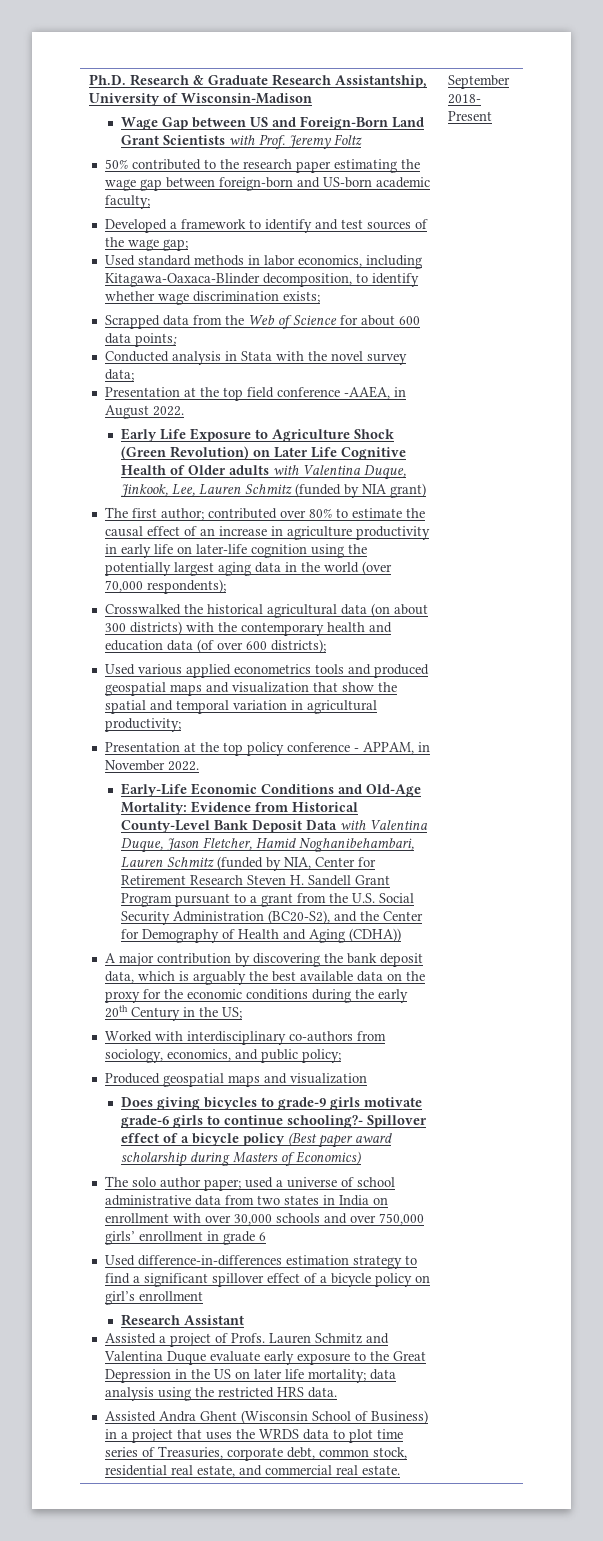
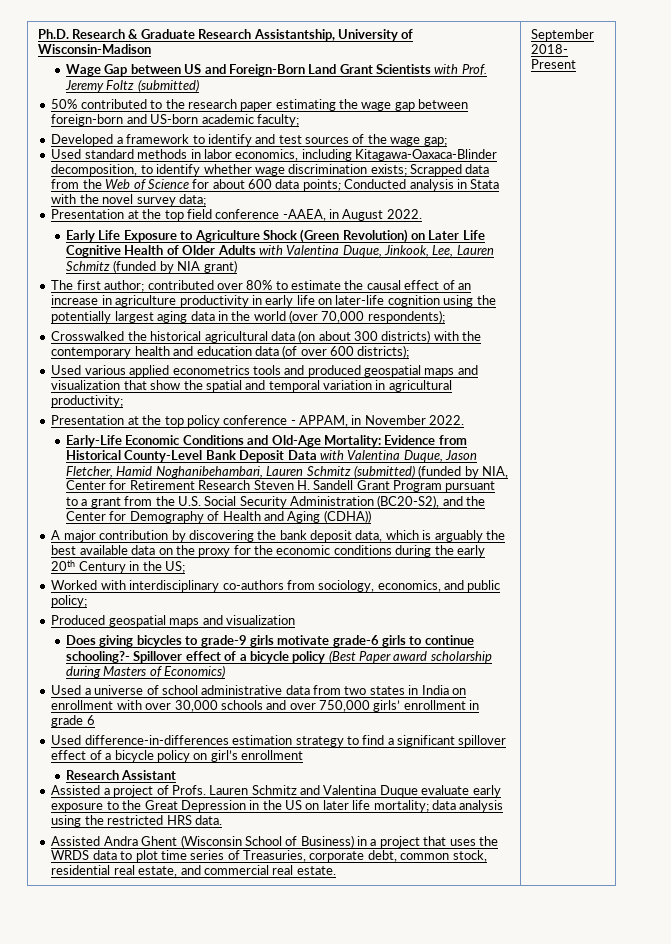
(363, 139) none -> [137,79,199,92] (submitted)
(320, 297) // -> (407, 170) none
(177, 340) // -> (341, 185) none
[229,465,270,475] adults -> [217,245,256,255] Adults
(215, 862) none -> [353,465,415,478] (submitted)
[318,1135,354,1148] paper -> [359,651,392,663] Paper
[104,1176,273,1191] The solo author paper; used -> [51,685,82,695] Used

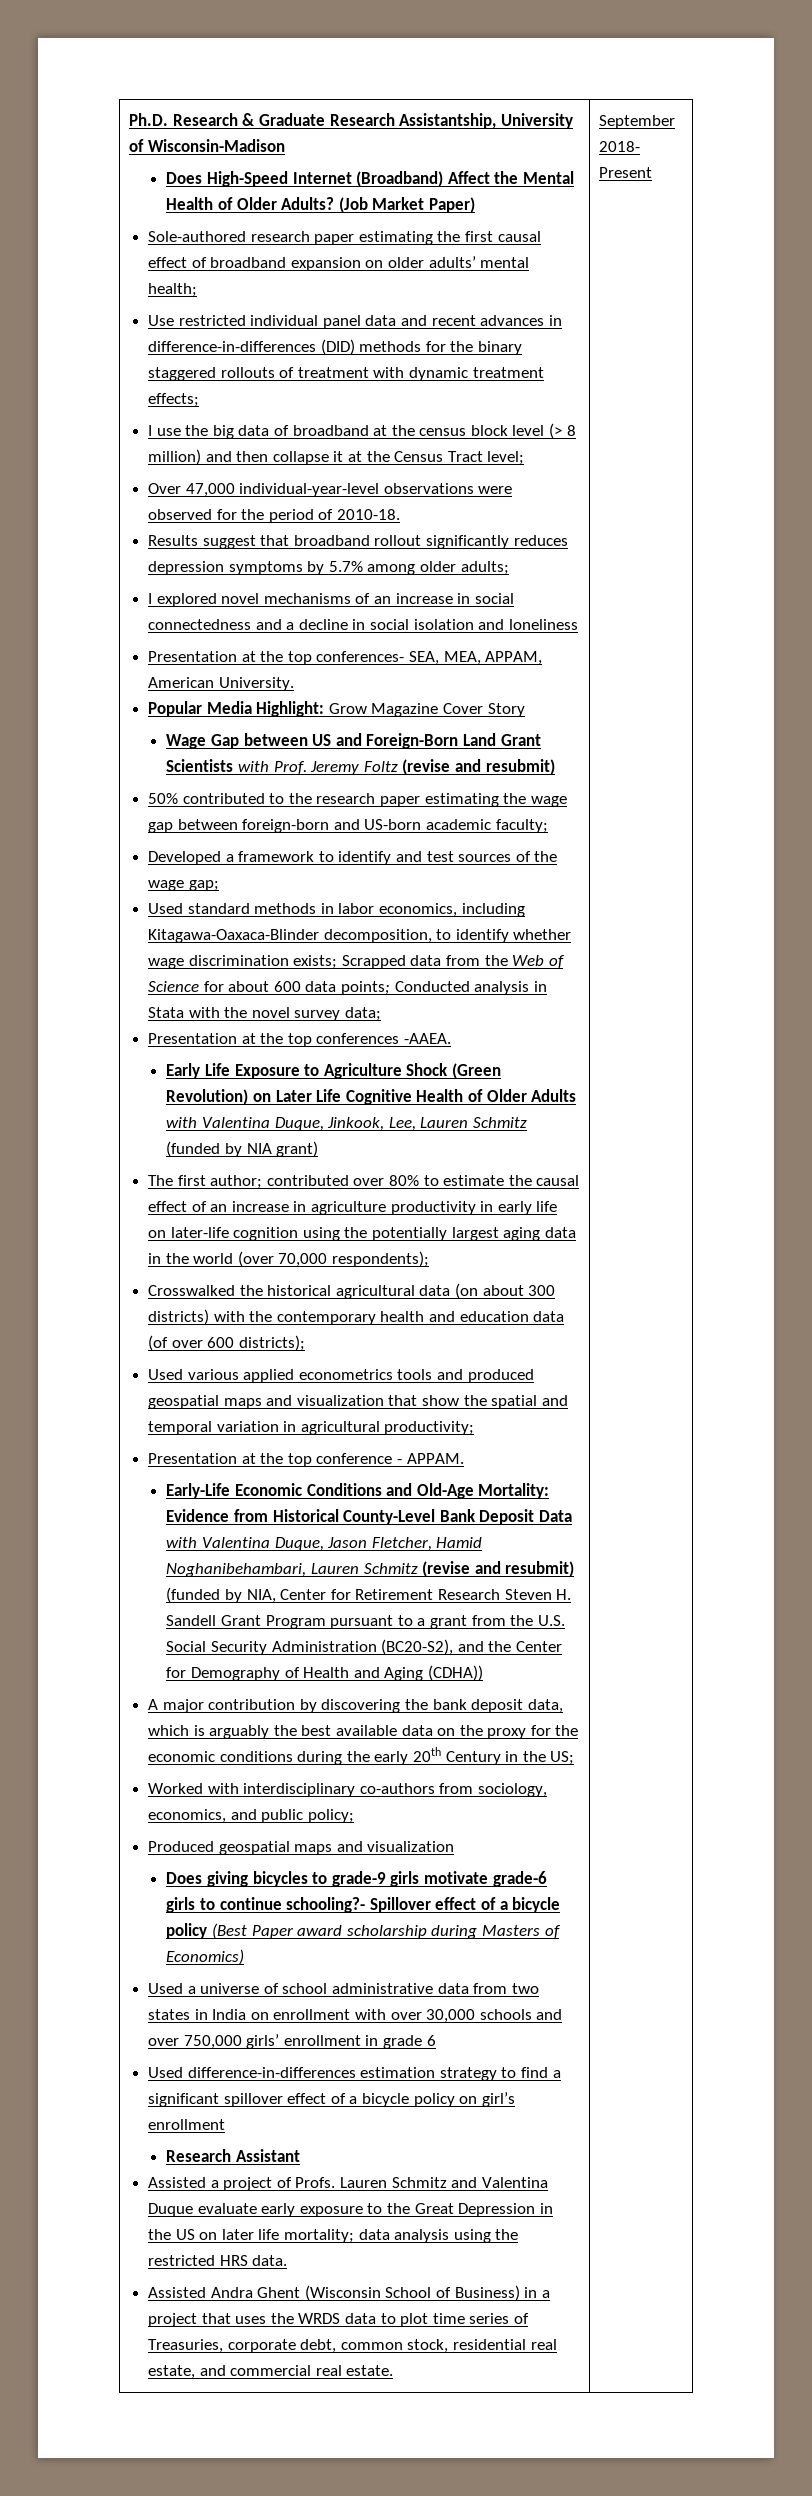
(151, 49) none -> [166,171,575,187] [166,197,476,213] [148,231,541,245] [148,256,530,271] [148,283,198,297] [148,315,562,329] [148,339,522,355] [148,367,544,381] [148,393,200,407] [148,423,576,439] [148,449,525,465] [148,483,513,497] [148,509,400,523] [148,535,568,549] [148,561,509,575] [148,593,514,607] [148,619,578,630] [148,651,543,665] [148,677,294,691] [148,701,525,717] // Does High-Speed Internet (Broadband) Affect the Mental Health of Older Adults? (Job Market Paper) // Sole-authored research paper estimating the first causal effect of broadband expansion on older adults’ mental health; // Use restricted individual panel data and recent advances in difference-in-differences (DID) methods for the binary staggered rollouts of treatment with dynamic treatment effects; // I use the big data of broadband at the census block level (> 8 million) and then collapse it at the Census Tract level; // Over 47,000 individual-year-level observations were observed for the period of 2010-18. // Results suggest that broadband rollout significantly reduces depression symptoms by 5.7% among older adults; // I explored novel mechanisms of an increase in social connectedness and a decline in social isolation and loneliness // Presentation at the top conferences- SEA, MEA, APPAM, American University. // Popular Media Highlight: Grow Magazine Cover Story
[137,79,199,92] (submitted) -> [402,759,555,775] (revise and resubmit)
[186,209,422,221] field conference -AAEA, in August 2022. -> [316,1033,451,1044] conferences -AAEA.
[186,415,220,427] policy -> (312, 1460) none
[299,415,465,427] APPAM, in November 2022. -> [406,1453,464,1464] APPAM.
[353,465,415,478] (submitted) -> [422,1561,575,1577] (revise and resubmit)

